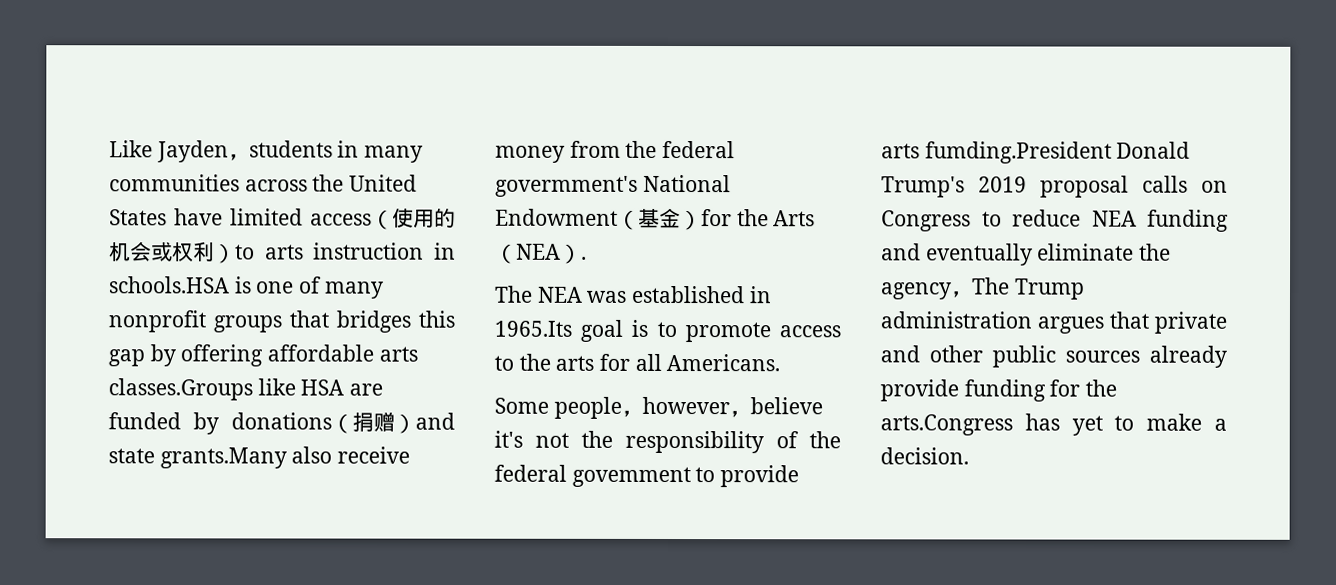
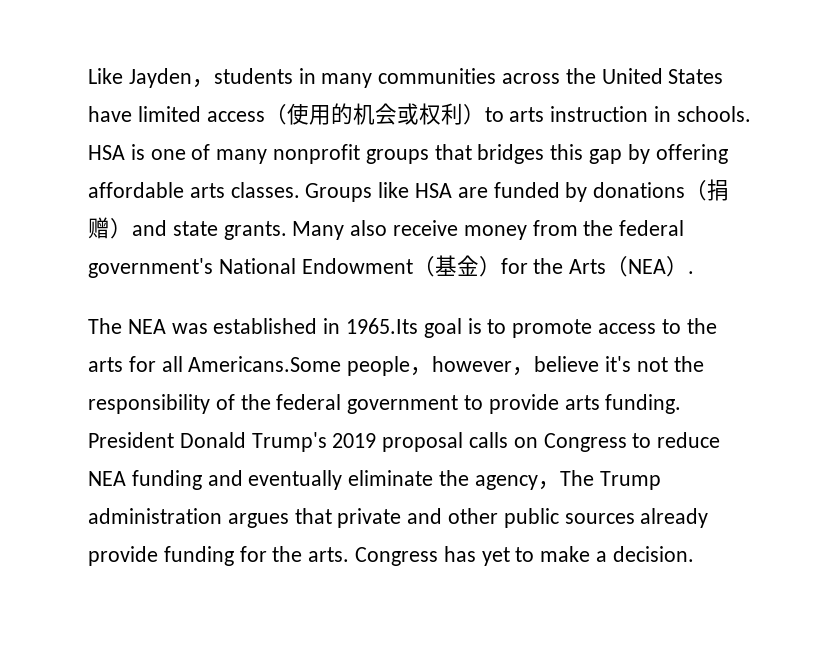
[108,276,230,294] schools.HSA -> [676,106,751,122] [88,145,125,160] schools. HSA
[108,378,253,401] classes.Groups -> [230,182,373,202] classes. Groups
[159,447,287,469] grants.Many -> [223,221,345,240] grants. Many
[495,175,638,197] govermment's -> [88,258,213,278] government's
[666,353,781,372] [494,397,549,414] Americans. // Some -> [188,356,342,372] Americans.Some
[571,466,691,488] govemment -> [347,395,459,414] government
[924,141,1112,164] fumding.President -> [605,394,682,414] [88,432,174,448] funding. President
[880,414,1013,436] arts.Congress -> [308,547,439,566] arts. Congress

